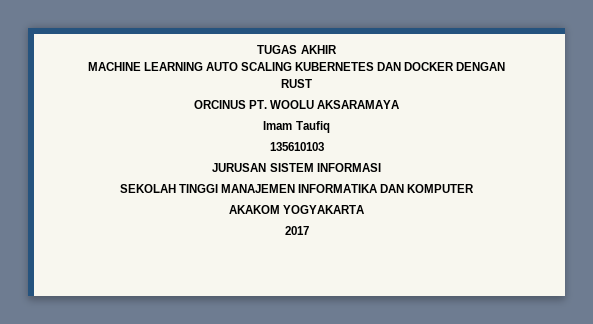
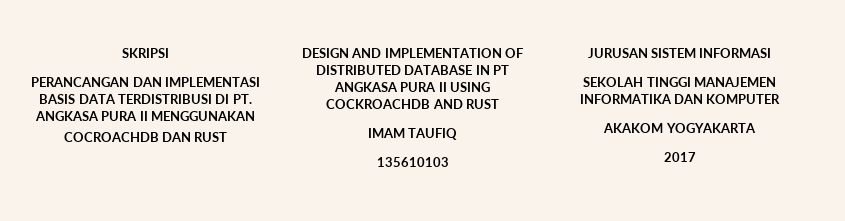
[257,45,337,54] [87,62,506,71] [281,79,312,88] [193,100,400,109] [263,121,330,133] TUGAS AKHIR // MACHINE LEARNING AUTO SCALING KUBERNETES DAN DOCKER DENGAN RUST // ORCINUS PT. WOOLU AKSARAMAYA // Imam Taufiq -> [122,48,169,58] [31,77,260,87] [39,94,252,104] [34,111,256,121] [63,132,228,142] [301,48,524,58] [315,65,510,75] [333,82,491,92] [326,99,499,109] [367,128,458,140] SKRIPSI // PERANCANGAN DAN IMPLEMENTASI BASIS DATA TERDISTRIBUSI DI PT. ANGKASA PURA II MENGGUNAKAN // COCROACHDB DAN RUST // DESIGN AND IMPLEMENTATION OF DISTRIBUTED DATABASE IN PT ANGKASA PURA II USING COCKROACHDB AND RUST // IMAM TAUFIQ

